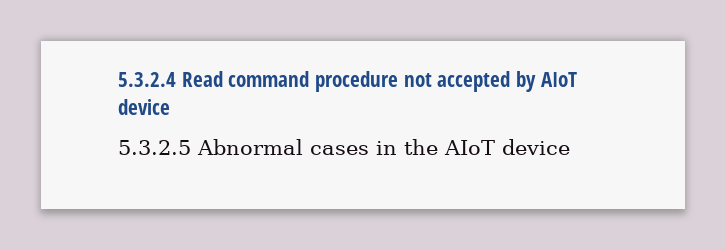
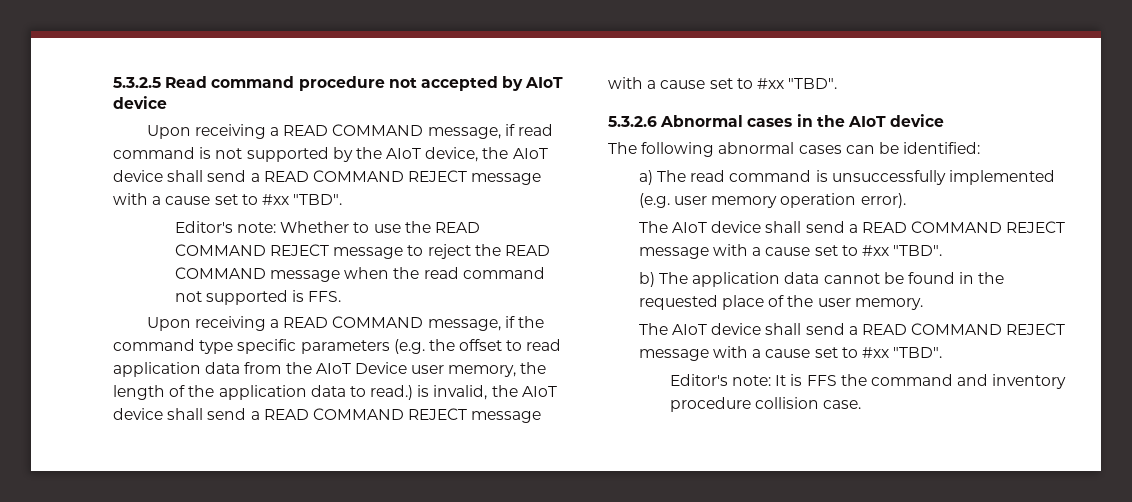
[118,72,176,87] 5.3.2.4 -> [113,77,161,88] 5.3.2.5
[118,140,191,155] 5.3.2.5 -> [146,124,553,139] [113,147,548,162] [113,170,542,185] [113,193,343,205] [174,221,480,233] [174,244,550,259] [174,267,545,282] [174,290,342,305] [146,316,544,331] [113,339,562,354] [113,362,547,377] [113,385,557,400] [113,408,542,423] [608,77,838,89] [608,116,657,127] Upon receiving a READ COMMAND message, if read command is not supported by the AIoT device, the AIoT device shall send a READ COMMAND REJECT message with a cause set to #xx "TBD". // Editor's note: Whether to use the READ COMMAND REJECT message to reject the READ COMMAND message when the read command not supported is FFS. // Upon receiving a READ COMMAND message, if the command type specific parameters (e.g. the offset to read application data from the AIoT Device user memory, the length of the application data to read.) is invalid, the AIoT device shall send a READ COMMAND REJECT message with a cause set to #xx "TBD". // 5.3.2.6
(570, 147) none -> [608,142,981,157] [638,170,1055,185] [638,193,906,208] [638,221,1066,233] [638,244,943,259] [638,272,1005,287] [638,295,923,310] [638,323,1066,335] [638,346,943,361] [669,374,1067,389] [669,397,862,412] // The following abnormal cases can be identified: // a) The read command is unsuccessfully implemented (e.g. user memory operation error). // The AIoT device shall send a READ COMMAND REJECT message with a cause set to #xx "TBD". // b) The application data cannot be found in the requested place of the user memory. // The AIoT device shall send a READ COMMAND REJECT message with a cause set to #xx "TBD". // Editor's note: It is FFS the command and inventory procedure collision case.

